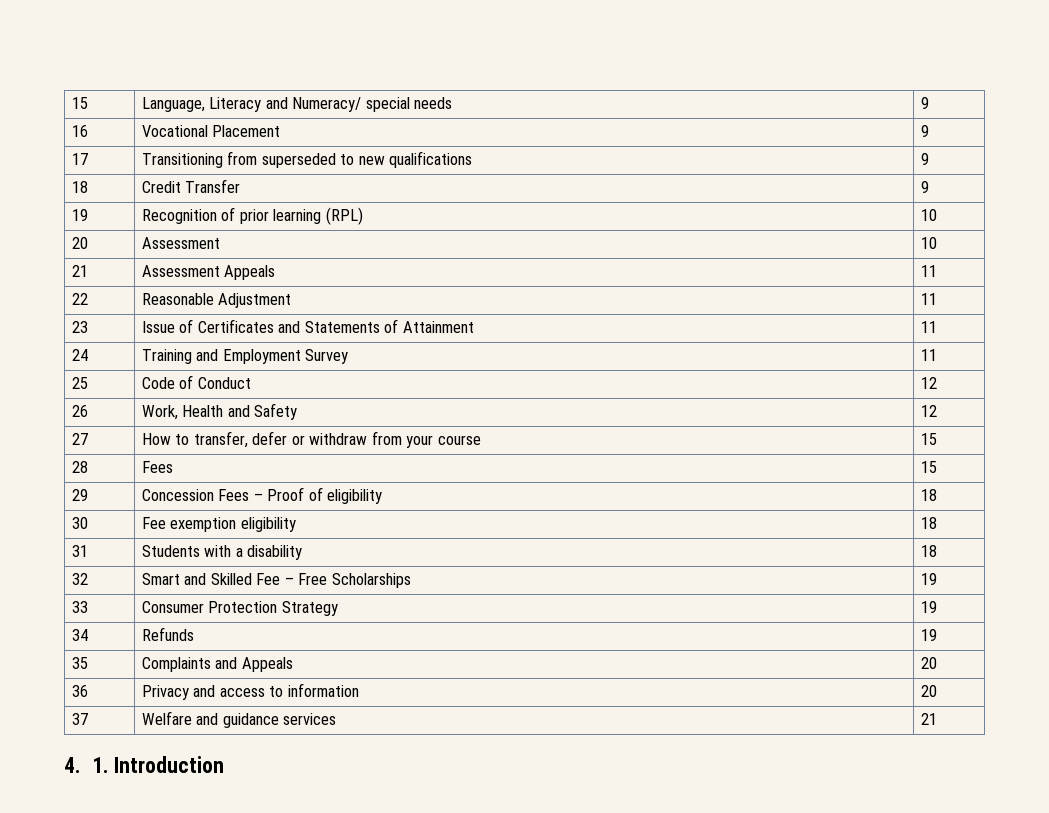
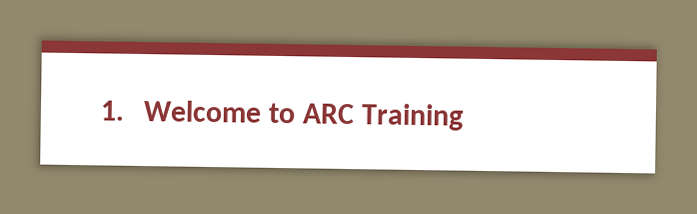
[72,97,89,109] [142,97,453,112] [921,97,930,109] [72,125,89,137] [142,125,281,137] [921,125,930,137] [72,153,89,165] [142,151,473,168] [921,153,930,165] [72,181,89,193] [142,179,241,193] [921,181,930,193] [72,209,89,221] [142,207,363,225] [921,209,938,221] [72,237,89,249] [142,237,221,249] [921,237,938,249] [72,265,89,277] [142,265,276,280] [921,265,938,277] [72,293,89,305] [142,293,292,308] [921,293,938,305] [72,321,89,333] [142,319,474,333] [921,321,938,333] [72,349,89,361] [142,349,349,364] [921,349,938,361] [72,377,89,389] [142,375,251,389] [921,377,938,389] [72,405,89,417] [142,403,298,420] [921,405,938,417] [72,433,89,445] [142,431,481,448] [921,433,938,445] [72,461,89,473] [142,461,174,473] [921,461,938,473] [72,489,89,501] [142,487,383,504] [921,489,938,501] [72,517,89,529] [142,517,296,532] [921,517,938,529] [72,545,89,557] [142,545,303,560] [921,545,938,557] [72,573,89,585] [142,573,411,588] [921,573,938,585] [72,601,89,613] [142,601,338,616] [921,601,938,613] [72,629,89,641] [142,627,195,641] [921,629,938,641] [72,657,89,669] [142,657,293,672] [921,657,938,669] [72,685,89,697] [142,683,359,700] [921,685,938,697] [72,713,89,725] [142,711,337,728] [921,713,938,725] [64,756,224,773] 15 | Language, Literacy and Numeracy/ special needs | 9 // 16 | Vocational Placement | 9 // 17 | Transitioning from superseded to new qualifications | 9 // 18 | Credit Transfer | 9 // 19 | Recognition of prior learning (RPL) | 10 // 20 | Assessment | 10 // 21 | Assessment Appeals | 11 // 22 | Reasonable Adjustment | 11 // 23 | Issue of Certificates and Statements of Attainment | 11 // 24 | Training and Employment Survey | 11 // 25 | Code of Conduct | 12 // 26 | Work, Health and Safety | 12 // 27 | How to transfer, defer or withdraw from your course | 15 // 28 | Fees | 15 // 29 | Concession Fees – Proof of eligibility | 18 // 30 | Fee exemption eligibility | 18 // 31 | Students with a disability | 18 // 32 | Smart and Skilled Fee – Free Scholarships | 19 // 33 | Consumer Protection Strategy | 19 // 34 | Refunds | 19 // 35 | Complaints and Appeals | 20 // 36 | Privacy and access to information | 20 // 37 | Welfare and guidance services | 21 // 4. 1. Introduction -> [100,100,465,131] 1. Welcome to ARC Training

